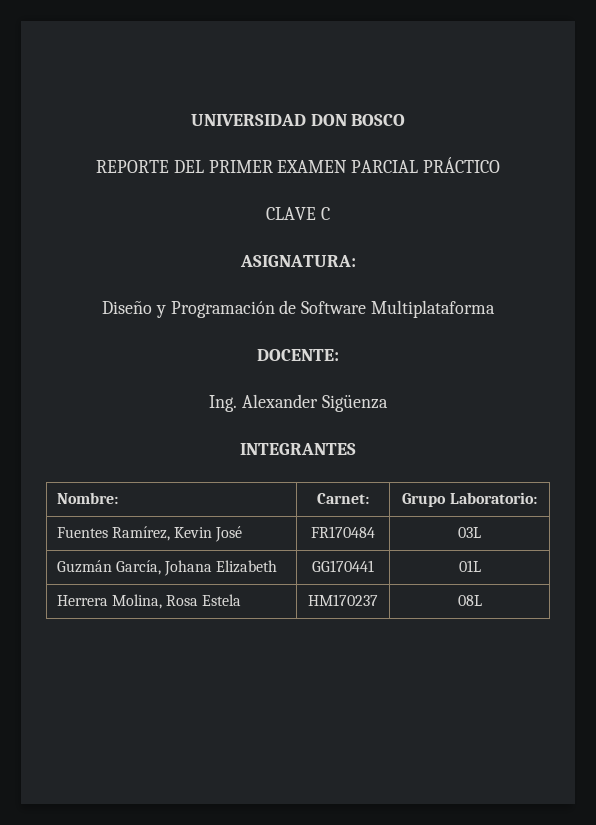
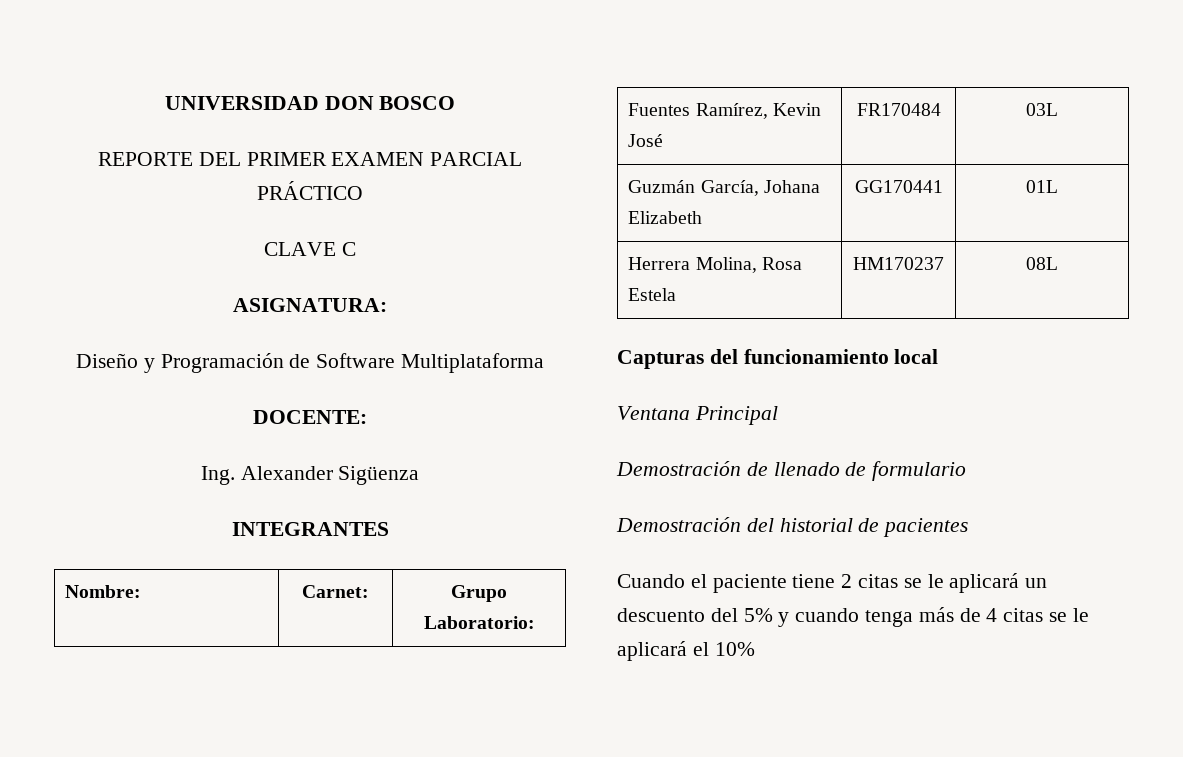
(482, 600) none -> [617,349,939,369] [617,406,778,425] [616,461,967,481] [616,517,969,537] [617,573,1048,593] [617,607,1089,627] [617,641,755,661] // Capturas del funcionamiento local // Ventana Principal // Demostración de llenado de formulario // Demostración del historial de pacientes // Cuando el paciente tiene 2 citas se le aplicará un descuento del 5% y cuando tenga más de 4 citas se le aplicará el 10%

